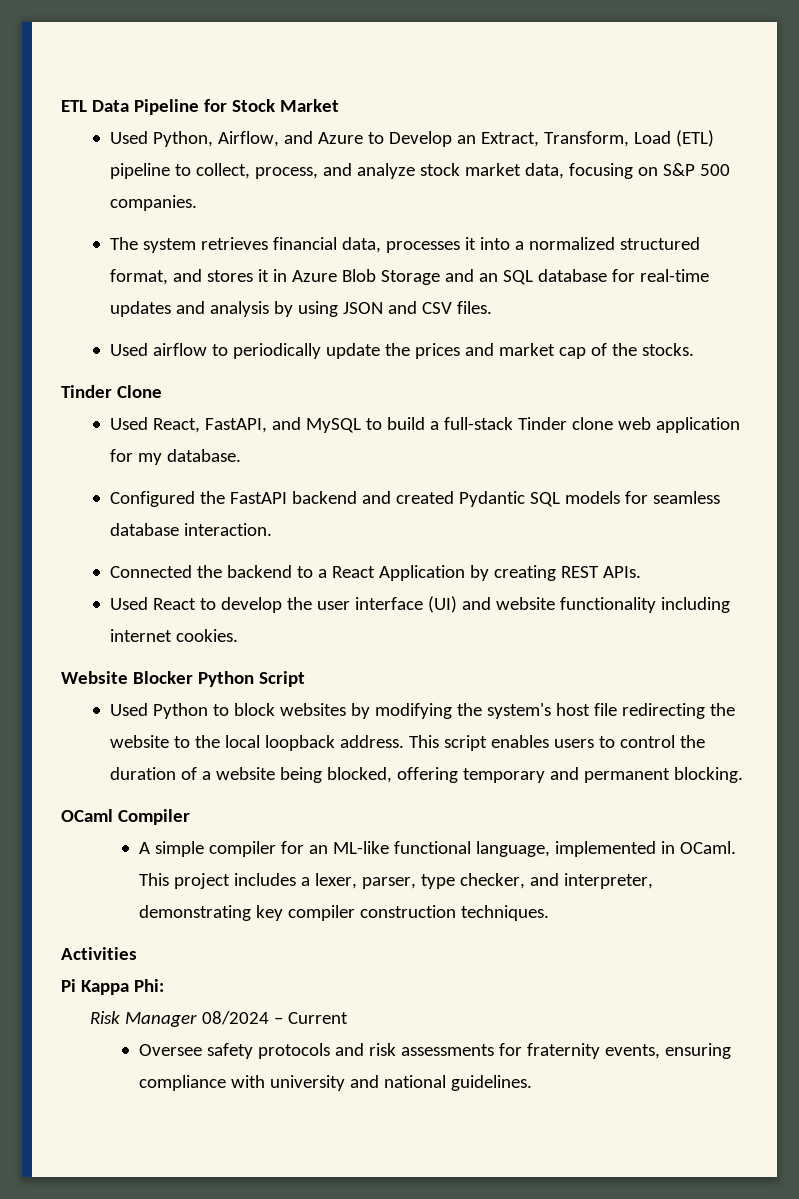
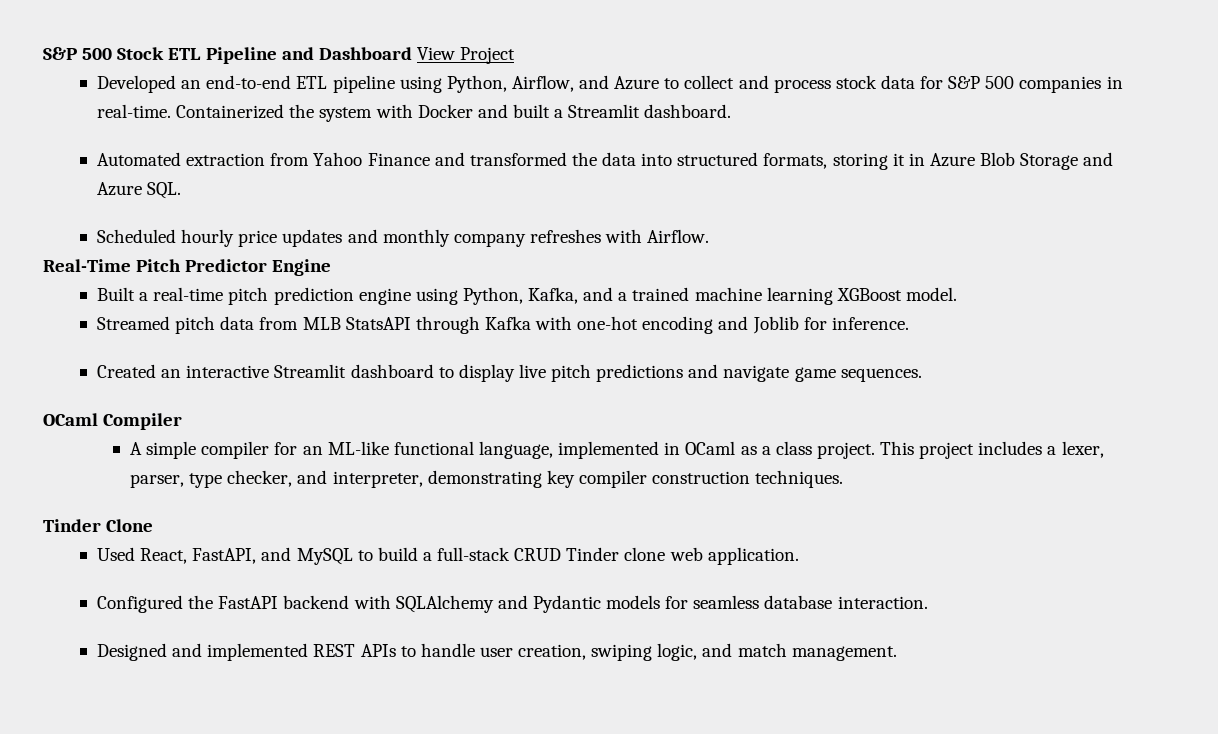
[61,99,339,115] [109,131,148,144] ETL Data Pipeline for Stock Market // Used -> [43,47,516,64] [96,75,442,93] S&P 500 Stock ETL Pipeline and Dashboard View Project // Developed an end-to-end ETL pipeline using
[388,130,714,147] [109,163,730,179] [109,195,197,211] [109,237,700,253] [109,269,253,285] Develop an Extract, Transform, Load (ETL) pipeline to collect, process, and analyze stock market data, focusing on S&P 500 companies. // The system retrieves financial data, processes it into a normalized structured format, and stores -> [684,75,1123,93] [96,104,732,122] [96,152,888,170] collect and process stock data for S&P 500 companies in real-time. Containerized the system with Docker and built a Streamlit dashboard. // Automated extraction from Yahoo Finance and transformed the data into structured formats, storing
[478,269,709,285] [109,301,492,317] [109,343,694,359] [61,385,162,398] [109,417,740,433] [109,449,241,465] [109,491,720,507] [109,523,272,536] [109,565,641,581] [109,596,730,613] [109,629,238,642] [61,671,305,687] [109,703,735,719] [109,735,705,751] [109,767,743,783] an SQL database for real-time updates and analysis by using JSON and CSV files. // Used airflow to periodically update the prices and market cap of the stocks. // Tinder Clone // Used React, FastAPI, and MySQL to build a full-stack Tinder clone web application for my database. // Configured the FastAPI backend and created Pydantic SQL models for seamless database interaction. // Connected the backend to a React Application by creating REST APIs. // Used React to develop the user interface (UI) and website functionality including internet cookies. // Website Blocker Python Script // Used Python to block websites by modifying the system's host file redirecting the website to the local loopback address. This script enables users to control the duration of a website being blocked, offering temporary and permanent blocking. -> [96,182,182,199] [96,229,710,247] [43,259,332,276] [96,287,957,305] [96,316,909,334] [96,364,922,382] Azure SQL. // Scheduled hourly price updates and monthly company refreshes with Airflow. // Real-Time Pitch Predictor Engine // Built a real-time pitch prediction engine using Python, Kafka, and a trained machine learning XGBoost model. // Streamed pitch data from MLB StatsAPI through Kafka with one-hot encoding and Joblib for inference. // Created an interactive Streamlit dashboard to display live pitch predictions and navigate game sequences.
[679,841,736,854] OCaml. -> [685,441,875,459] OCaml as a class project.
[61,947,137,960] [61,979,164,995] [89,1011,348,1027] [138,1043,731,1059] [138,1075,532,1091] Activities // Pi Kappa Phi: // Risk Manager 08/2024 – Current // Oversee safety protocols and risk assessments for fraternity events, ensuring compliance with university and national guidelines. -> [43,519,154,532] [96,547,799,565] [96,595,928,613] [96,643,897,661] Tinder Clone // Used React, FastAPI, and MySQL to build a full-stack CRUD Tinder clone web application. // Configured the FastAPI backend with SQLAlchemy and Pydantic models for seamless database interaction. // Designed and implemented REST APIs to handle user creation, swiping logic, and match management.

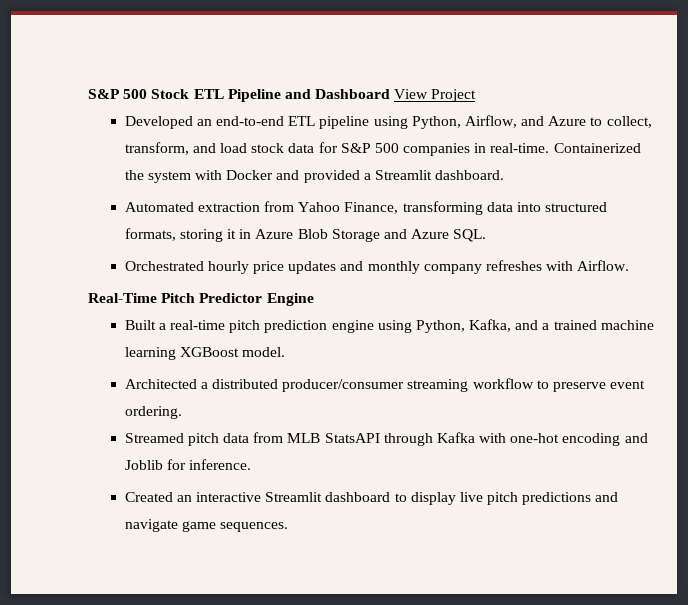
[684,75,831,93] collect and process -> [606,116,652,128] [124,142,248,155] collect, transform, and load
[512,104,550,118] built -> [303,170,360,183] provided
[367,152,597,166] Finance and transformed the -> [344,201,483,215] Finance, transforming
[96,229,176,243] Scheduled -> [124,261,204,271] Orchestrated
(957, 294) none -> [124,378,646,392] [124,406,182,419] // Architected a distributed producer/consumer streaming workflow to preserve event ordering.
[43,413,183,430] [130,441,1104,459] [130,470,844,488] [43,519,154,532] [96,547,799,565] [96,595,928,613] [96,643,897,661] // OCaml Compiler // A simple compiler for an ML-like functional language, implemented in OCaml as a class project. This project includes a lexer, parser, type checker, and interpreter, demonstrating key compiler construction techniques. // Tinder Clone // Used React, FastAPI, and MySQL to build a full-stack CRUD Tinder clone web application. // Configured the FastAPI backend with SQLAlchemy and Pydantic models for seamless database interaction. // Designed and implemented REST APIs to handle user creation, swiping logic, and match management. -> (289, 527) none

